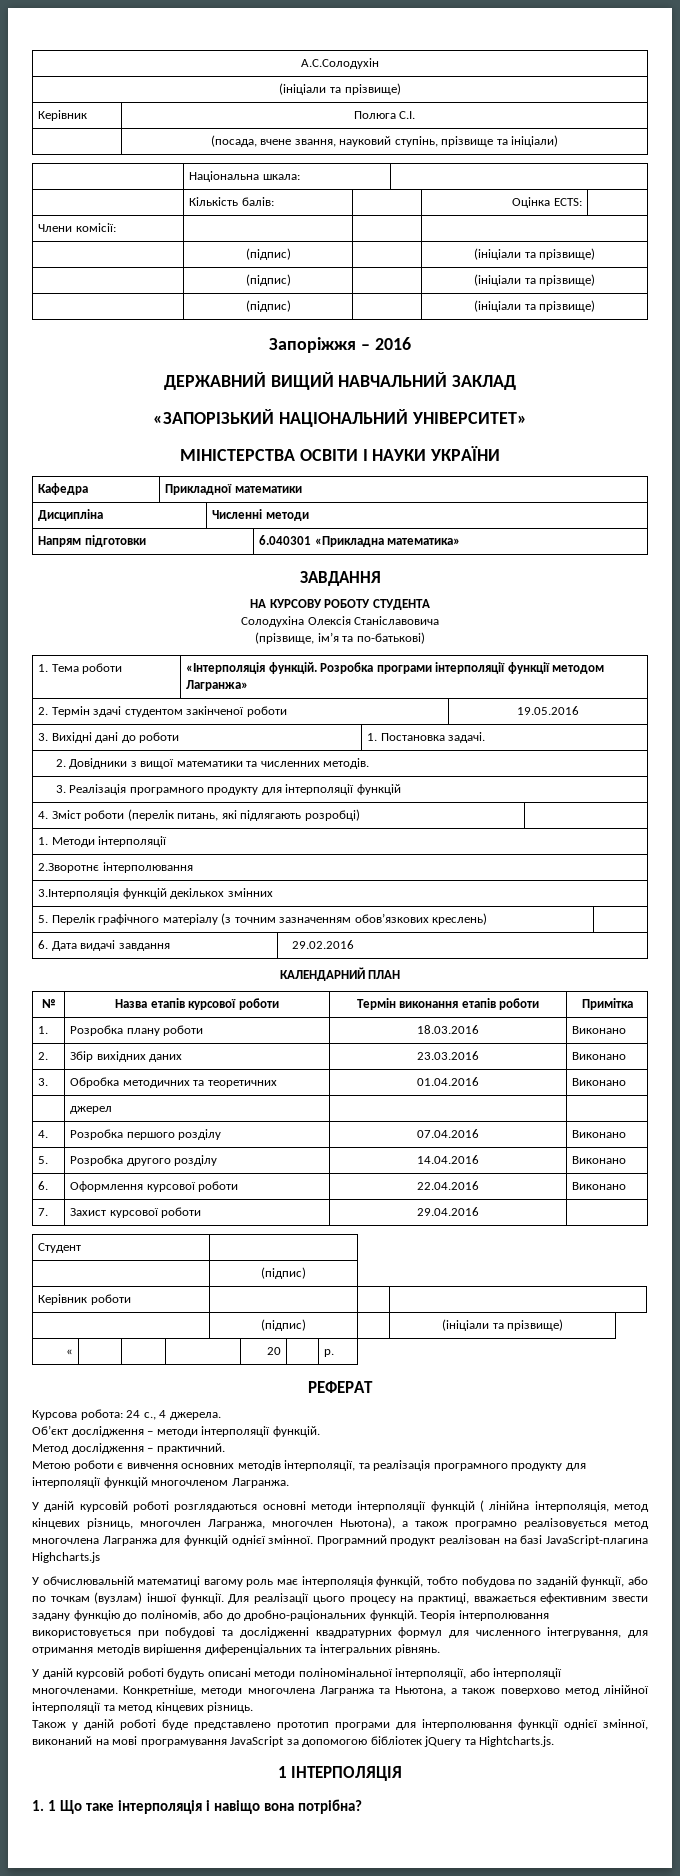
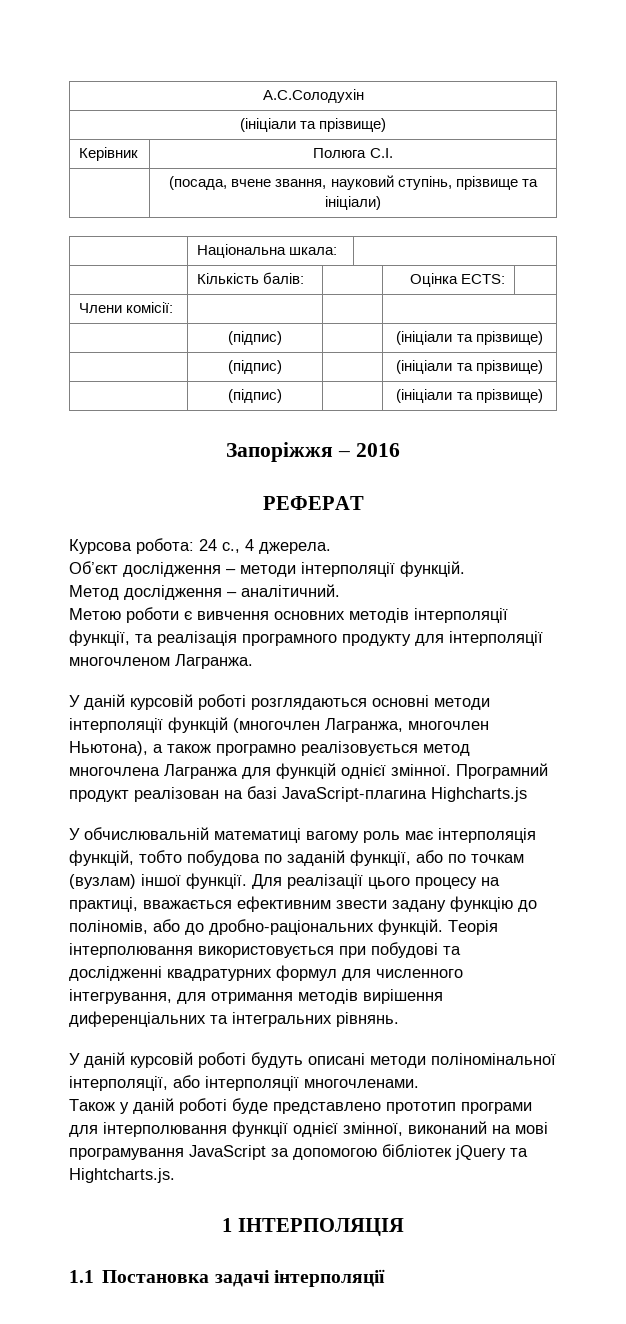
[163,372,517,390] [153,409,527,427] [180,446,500,461] [38,483,89,495] [165,484,302,495] [38,509,104,521] [212,509,309,521] [38,535,146,547] [259,535,461,547] [299,571,381,586] [250,599,430,610] [240,616,440,627] [255,632,425,644] [38,663,123,674] [186,662,605,674] [186,680,249,691] [38,706,287,717] [517,706,579,715] [38,732,180,743] [367,732,486,743] [55,758,370,769] [55,784,401,795] [38,809,360,821] [38,836,168,847] [38,862,193,873] [38,888,273,899] [38,913,488,925] [38,940,170,951] [291,940,354,949] [279,967,401,981] [41,999,56,1008] [115,998,279,1010] [356,998,540,1010] [581,998,633,1010] [38,1026,49,1034] [70,1025,204,1036] [417,1025,479,1034] [572,1026,627,1034] [38,1052,49,1060] [70,1051,183,1062] [417,1051,479,1060] [572,1052,627,1060] [38,1078,49,1086] [70,1077,277,1088] [417,1077,479,1086] [572,1078,627,1086] [70,1106,113,1114] [38,1130,49,1138] [70,1129,222,1140] [417,1129,479,1138] [572,1130,627,1138] [38,1156,49,1164] [70,1155,218,1166] [417,1155,479,1164] [572,1156,627,1164] [38,1181,49,1190] [70,1181,239,1192] [417,1181,479,1190] [572,1182,627,1190] [38,1208,49,1216] [70,1207,202,1218] [417,1207,479,1216] [38,1243,82,1253] [261,1267,306,1279] [38,1294,131,1305] [261,1319,306,1331] [441,1319,564,1331] [65,1349,73,1355] [266,1347,281,1355] [324,1349,335,1357] // ДЕРЖАВНИЙ ВИЩИЙ НАВЧАЛЬНИЙ ЗАКЛАД // «ЗАПОРІЗЬКИЙ НАЦІОНАЛЬНИЙ УНІВЕРСИТЕТ» // МІНІСТЕРСТВА ОСВІТИ І НАУКИ УКРАЇНИ // Кафедра | Прикладної математики // Дисципліна | Численні методи // Напрям підготовки | 6.040301 «Прикладна математика» // ЗАВДАННЯ // НА КУРСОВУ РОБОТУ СТУДЕНТА // Солодухіна Олексія Станіславовича // (прізвище, ім’я та по-батькові) // 1. Тема роботи | «Інтерполяція функцій. Розробка програми інтерполяції функції методом Лагранжа» // 2. Термін здачі студентом закінченої роботи | 19.05.2016 // 3. Вихідні дані до роботи | 1. Постановка задачі. // 2. Довідники з вищої математики та численних методів. // 3. Реалізація програмного продукту для інтерполяції функцій // 4. Зміст роботи (перелік питань, які підлягають розробці) | // 1. Методи інтерполяції // 2.Зворотнє інтерполювання // 3.Інтерполяція функцій декількох змінних // 5. Перелік графічного матеріалу (з точним зазначенням обов’язкових креслень) | // 6. Дата видачі завдання | 29.02.2016 // КАЛЕНДАРНИЙ ПЛАН // № | Назва етапів курсової роботи | Термін виконання етапів роботи | Примітка // 1. | Розробка плану роботи | 18.03.2016 | Виконано // 2. | Збір вихідних даних | 23.03.2016 | Виконано // 3. | Обробка методичних та теоретичних | 01.04.2016 | Виконано // | джерел | | // 4. | Розробка першого розділу | 07.04.2016 | Виконано // 5. | Розробка другого розділу | 14.04.2016 | Виконано // 6. | Оформлення курсової роботи | 22.04.2016 | Виконано // 7. | Захист курсової роботи | 29.04.2016 | // Студент | // | (підпис) // Керівник роботи | | | // | (підпис) | | (ініціали та прізвище) // « | | | | 20 | | р. -> (400, 450) none
[156,1443,225,1454] практичний. -> [241,584,340,597] аналітичний.
[284,1460,356,1471] інтерполяції, -> [414,608,508,623] [69,630,130,646] інтерполяції функції,
[103,1477,148,1488] функцій -> (543, 638) none
[479,1500,649,1512] [32,1518,201,1529] ( лінійна інтерполяція, метод кінцевих різниць, многочлен -> [233,718,320,733] (многочлен
[123,1685,649,1696] [32,1702,254,1713] Конкретніше, методи многочлена Лагранжа та Ньютона, а також поверхово метод лінійної інтерполяції та метод кінцевих різниць. -> (419, 1083) none
[32,1799,363,1814] 1. 1 Що таке інтерполяція і навіщо вона потрібна? -> [69,1269,385,1287] 1.1 Постановка задачі інтерполяції

